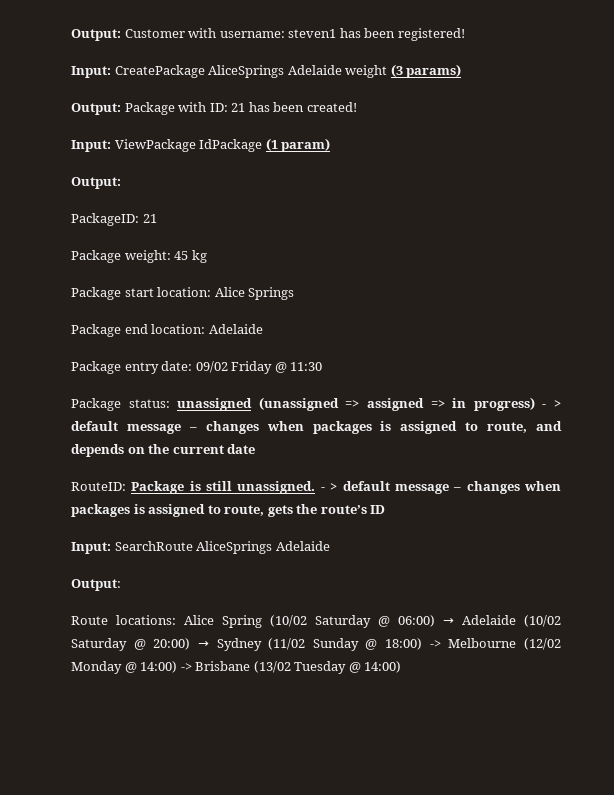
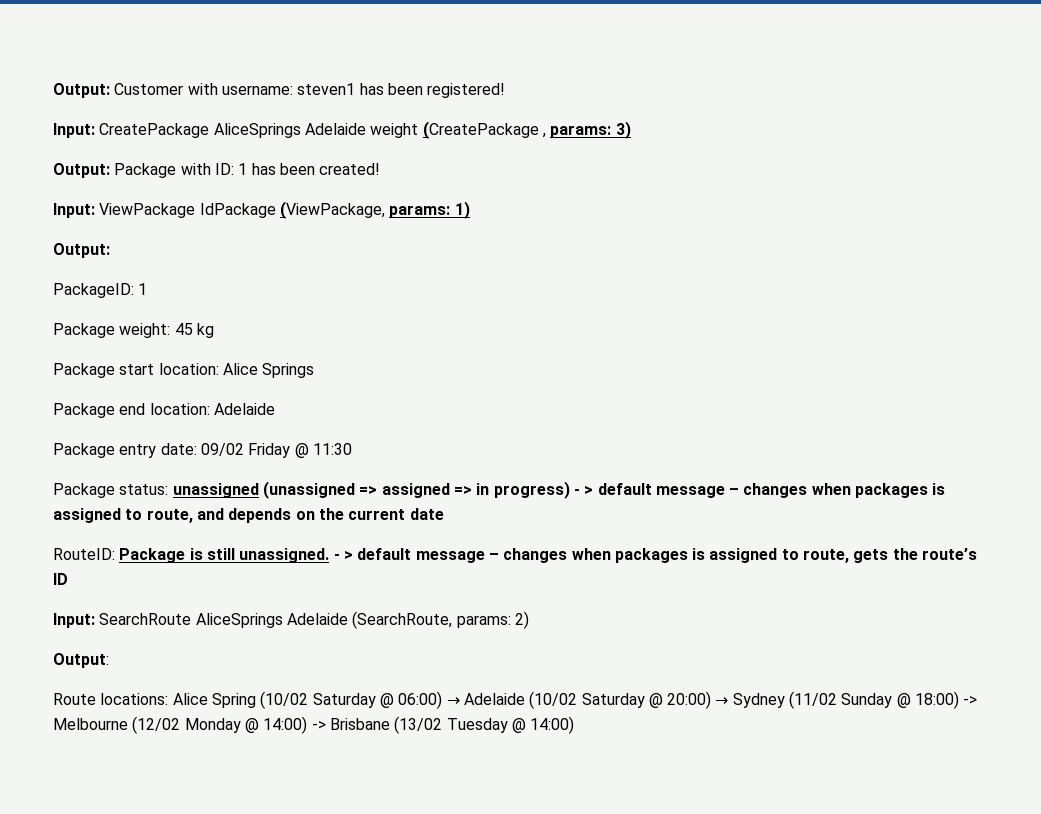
[390,64,462,78] (3 params) -> [422,121,631,139] (CreatePackage , params: 3)
[231,103,246,112] 21 -> [238,163,248,175] 1
[265,138,331,152] (1 param) -> [279,201,470,219] (ViewPackage, params: 1)
[142,214,157,223] 21 -> [138,283,148,295] 1
(330, 546) none -> [352,611,529,629] (SearchRoute, params: 2)

